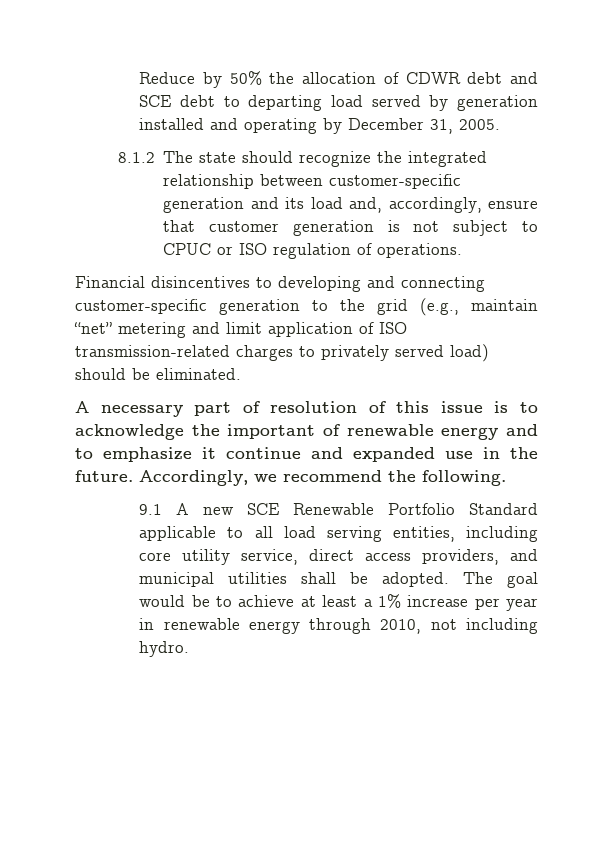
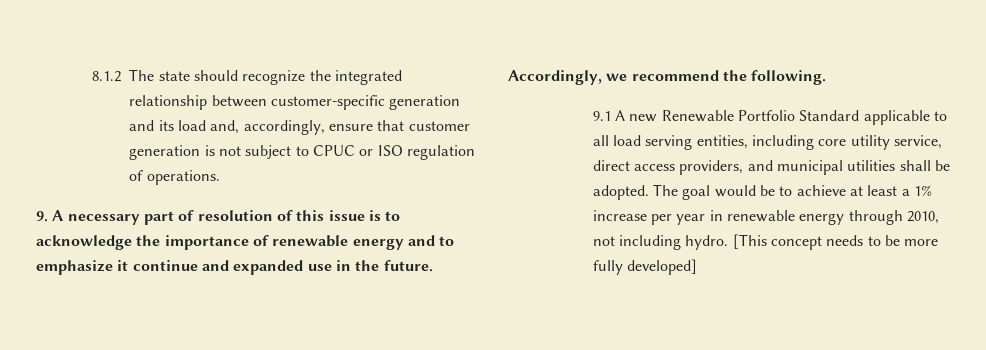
[139,71,538,88] [139,95,538,111] [139,118,501,134] Reduce by 50% the allocation of CDWR debt and SCE debt to departing load served by generation installed and operating by December 31, 2005. // -> (92, 76) none
[75,276,485,292] [75,298,538,316] [74,322,407,338] [75,344,489,362] [75,368,241,380] Financial disincentives to developing and connecting customer-specific generation to the grid (e.g., maintain “net” metering and limit application of ISO transmission-related charges to privately served load) should be eliminated. // -> [36,211,48,222] 9.
[227,424,316,439] important -> [164,235,249,250] importance
[247,503,280,515] SCE -> (658, 118) none
(190, 649) none -> [732,234,939,250] [592,259,697,275] [This concept needs to be more fully developed]

